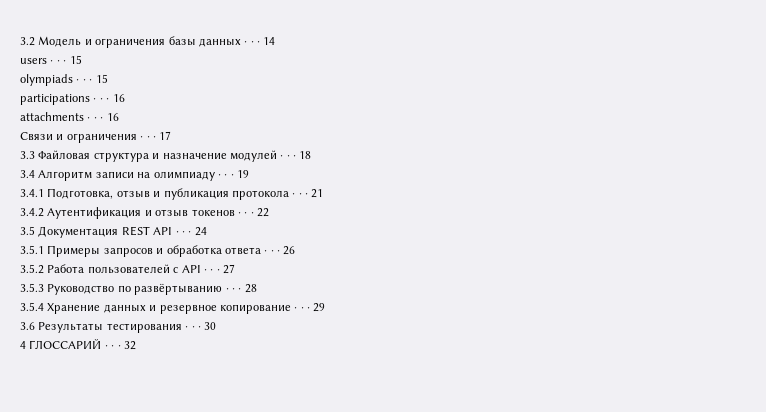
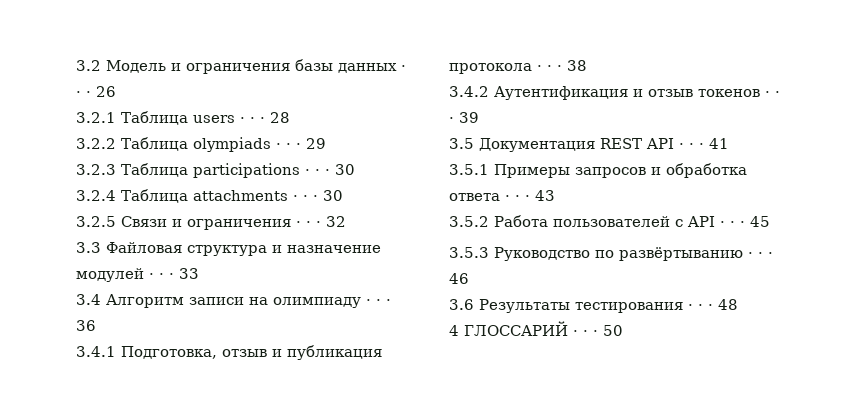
[263,37,276,45] 14 // -> [96,86,116,97] [76,111,188,125] 26 // 3.2.1 Таблица
[69,55,82,64] 15 // -> [270,112,290,123] [76,137,188,151] 28 // 3.2.2 Таблица
[95,74,108,83] 15 // -> [306,138,326,149] [76,163,188,177] 29 // 3.2.3 Таблица
[112,94,125,102] 16 // -> [335,164,355,175] [76,189,188,203] 30 // 3.2.4 Таблица
[106,113,119,121] 16 // -> [323,190,343,201] [76,216,116,227] 30 // 3.2.5
[159,131,172,140] 17 -> [326,216,346,227] 32
[299,151,312,159] 18 -> [179,268,199,279] 33
[237,170,249,178] 19 -> [76,320,96,331] 36
[311,189,324,198] 21 -> [567,60,587,71] 38
[257,208,269,217] 22 -> [459,112,479,123] 39
[194,227,207,236] 24 -> [709,138,729,149] 41
[283,246,296,255] 26 -> [535,190,555,201] 43
[223,264,235,274] 27 -> [750,216,770,227] 45
[244,284,257,293] [20,302,326,314] 28 // 3.5.4 Хранение данных и резервное копирование · · · 29 -> [449,273,469,284] 46
[204,322,217,330] 30 -> [718,299,738,310] 48
[123,341,136,350] 32 -> [603,325,623,336] 50

